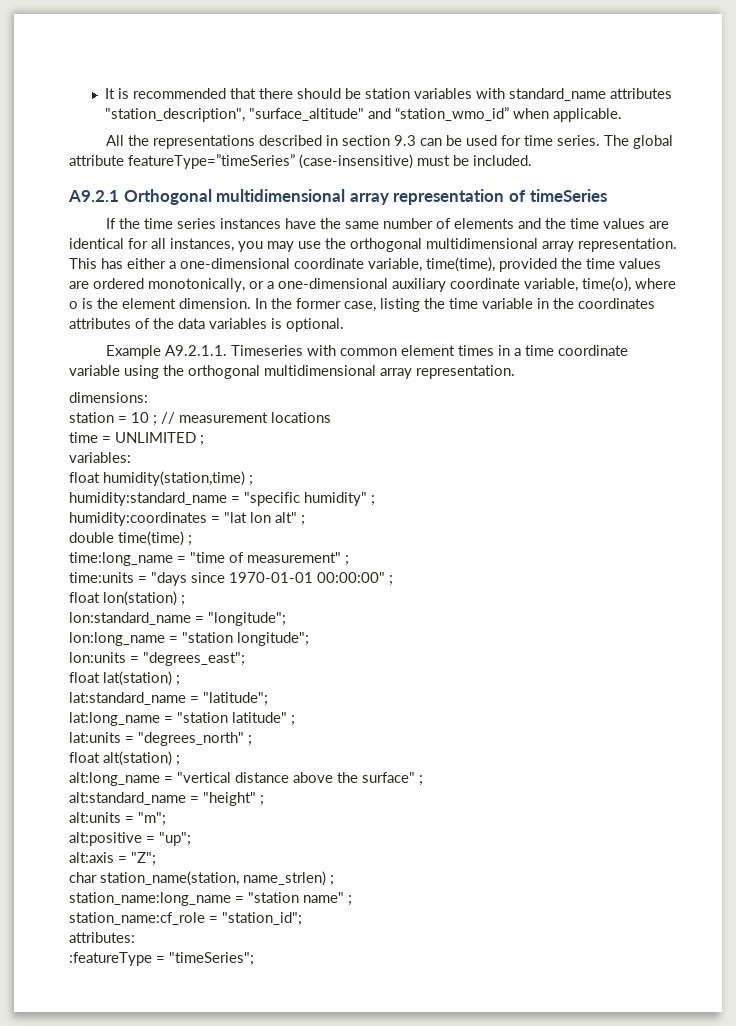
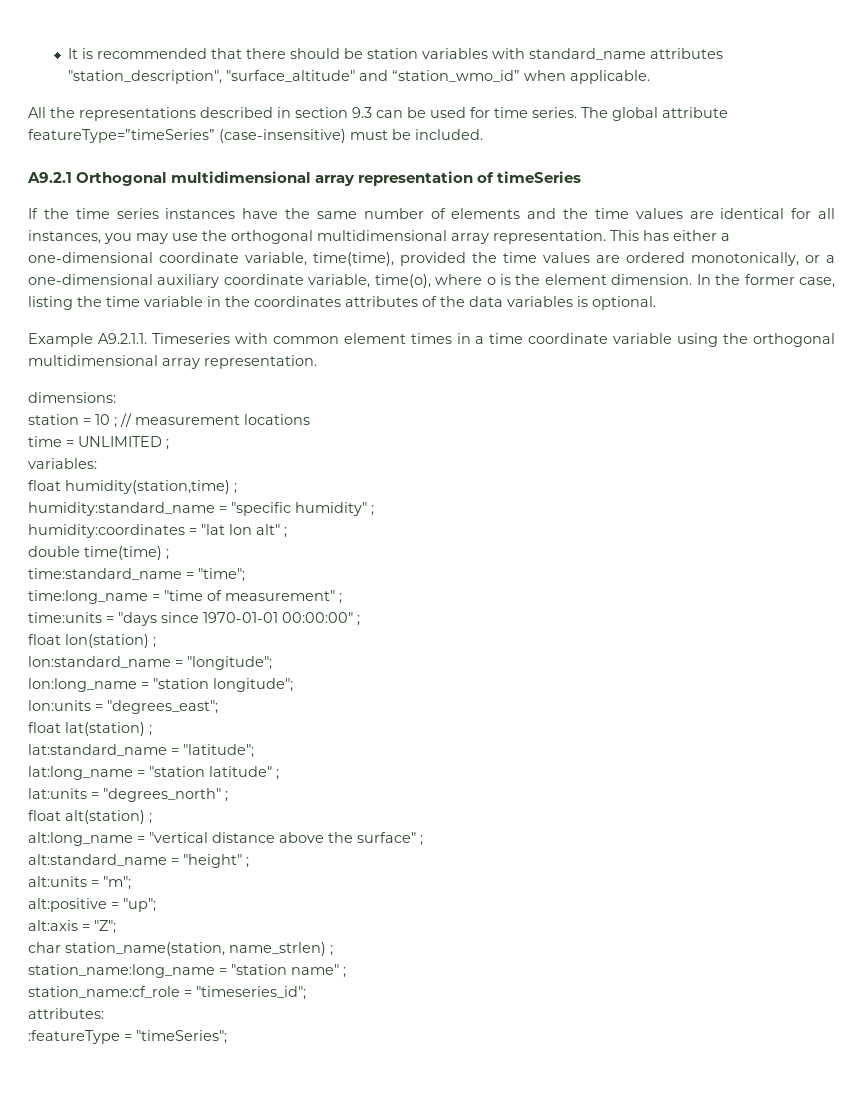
(192, 540) none -> [28,568,245,582] // time:standard_name = "time";
[222,912,302,926] "station_id"; -> [196,986,306,1000] "timeseries_id";

